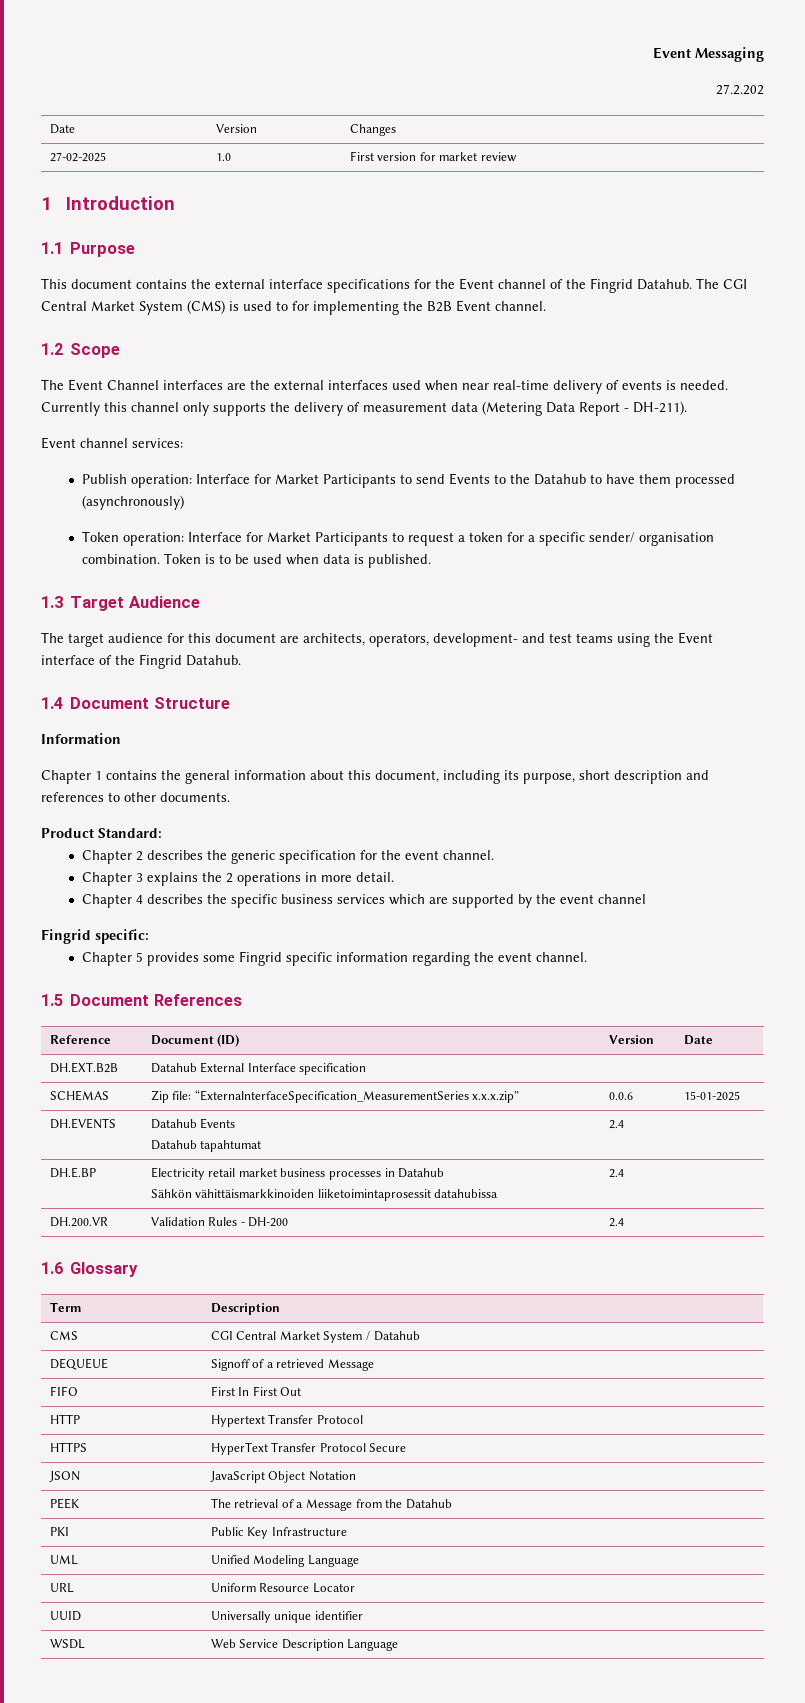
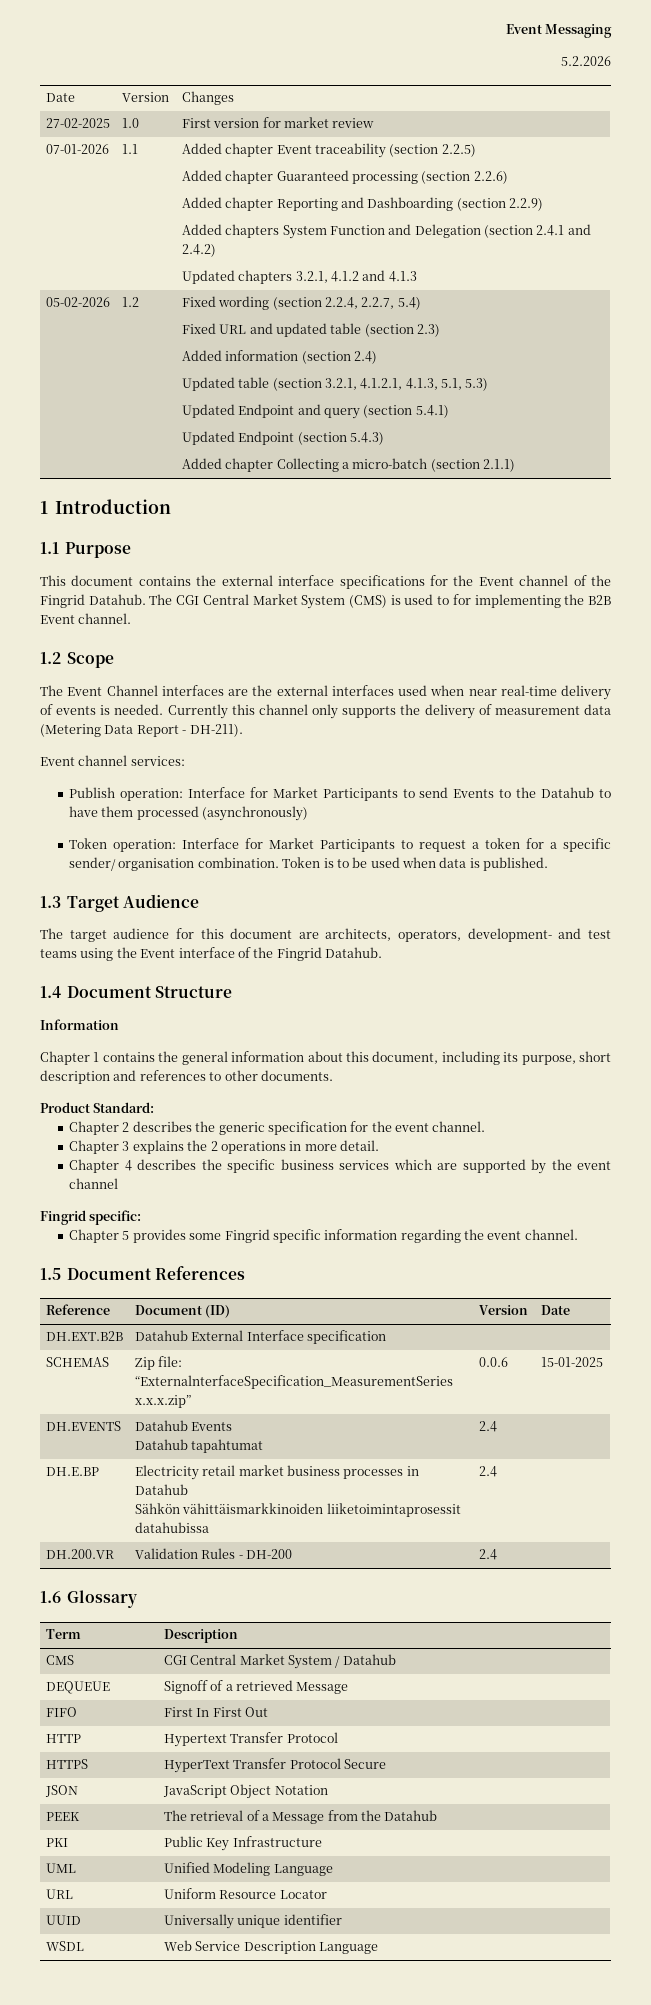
[716,84,764,95] 27.2.202 -> [561,56,611,66] 5.2.2026
(518, 157) none -> [45,144,109,154] [121,144,138,154] [181,143,476,158] [181,170,508,184] [181,197,544,211] [181,224,591,239] [181,244,216,257] [181,270,417,284] [45,297,110,307] [121,297,139,307] [181,296,421,310] [181,323,441,337] [181,350,377,364] [181,377,489,391] [181,404,449,419] [181,431,384,445] [181,458,516,472] // 07-01-2026 | 1.1 | Added chapter Event traceability (section 2.2.5) // Added chapter Guaranteed processing (section 2.2.6) // Added chapter Reporting and Dashboarding (section 2.2.9) // Added chapters System Function and Delegation (section 2.4.1 and 2.4.2) // Updated chapters 3.2.1, 4.1.2 and 4.1.3 // 05-02-2026 | 1.2 | Fixed wording (section 2.2.4, 2.2.7, 5.4) // Fixed URL and updated table (section 2.3) // Added information (section 2.4) // Updated table (section 3.2.1, 4.1.2.1, 4.1.3, 5.1, 5.3) // Updated Endpoint and query (section 5.4.1) // Updated Endpoint (section 5.4.3) // Added chapter Collecting a micro-batch (section 2.1.1)

